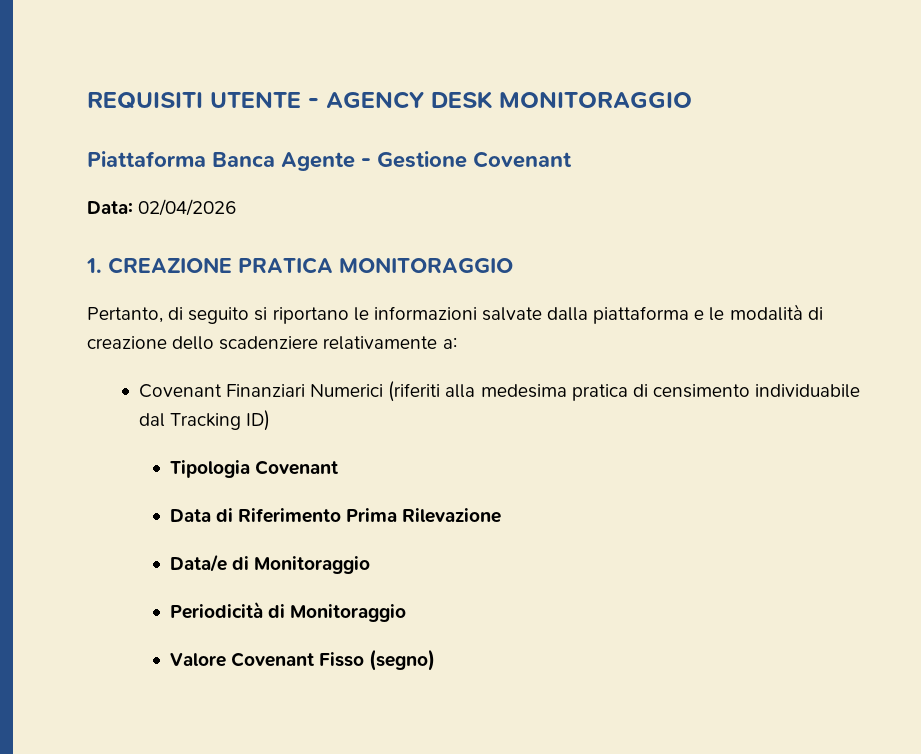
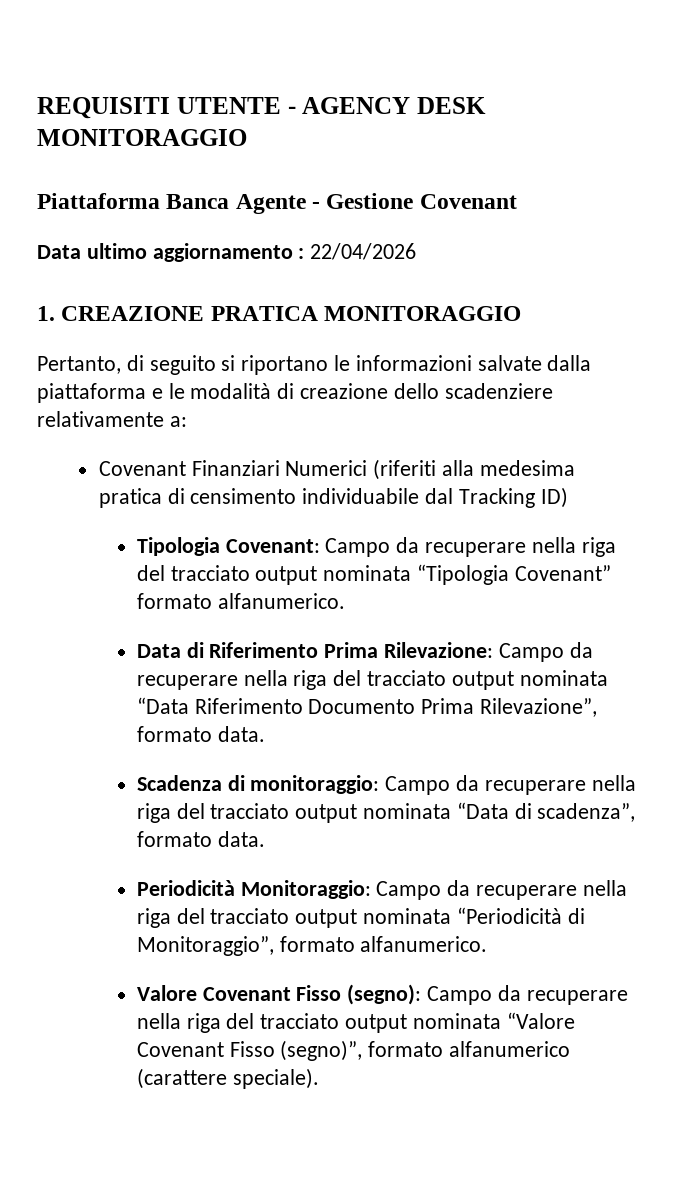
[87,199,237,216] Data: 02/04/2026 -> [37,243,417,262] Data ultimo aggiornamento : 22/04/2026
[254,460,338,475] [169,508,502,523] [169,554,371,574] [169,601,407,622] [169,649,436,671] Covenant // Data di Riferimento Prima Rilevazione // Data/e di Monitoraggio // Periodicità di Monitoraggio // Valore Covenant Fisso (segno) -> [225,537,616,557] [136,564,611,585] [136,593,345,609] [136,642,593,662] [136,670,608,690] [136,697,598,717] [136,726,265,742] [136,775,636,795] [136,802,636,823] [136,831,265,847] [136,880,627,900] [136,907,585,928] [136,936,488,956] [136,984,628,1005] [136,1012,575,1033] [136,1040,571,1061] [136,1068,319,1089] Covenant: Campo da recuperare nella riga del tracciato output nominata “Tipologia Covenant” formato alfanumerico. // Data di Riferimento Prima Rilevazione: Campo da recuperare nella riga del tracciato output nominata “Data Riferimento Documento Prima Rilevazione”, formato data. // Scadenza di monitoraggio: Campo da recuperare nella riga del tracciato output nominata “Data di scadenza”, formato data. // Periodicità Monitoraggio: Campo da recuperare nella riga del tracciato output nominata “Periodicità di Monitoraggio”, formato alfanumerico. // Valore Covenant Fisso (segno): Campo da recuperare nella riga del tracciato output nominata “Valore Covenant Fisso (segno)”, formato alfanumerico (carattere speciale).

